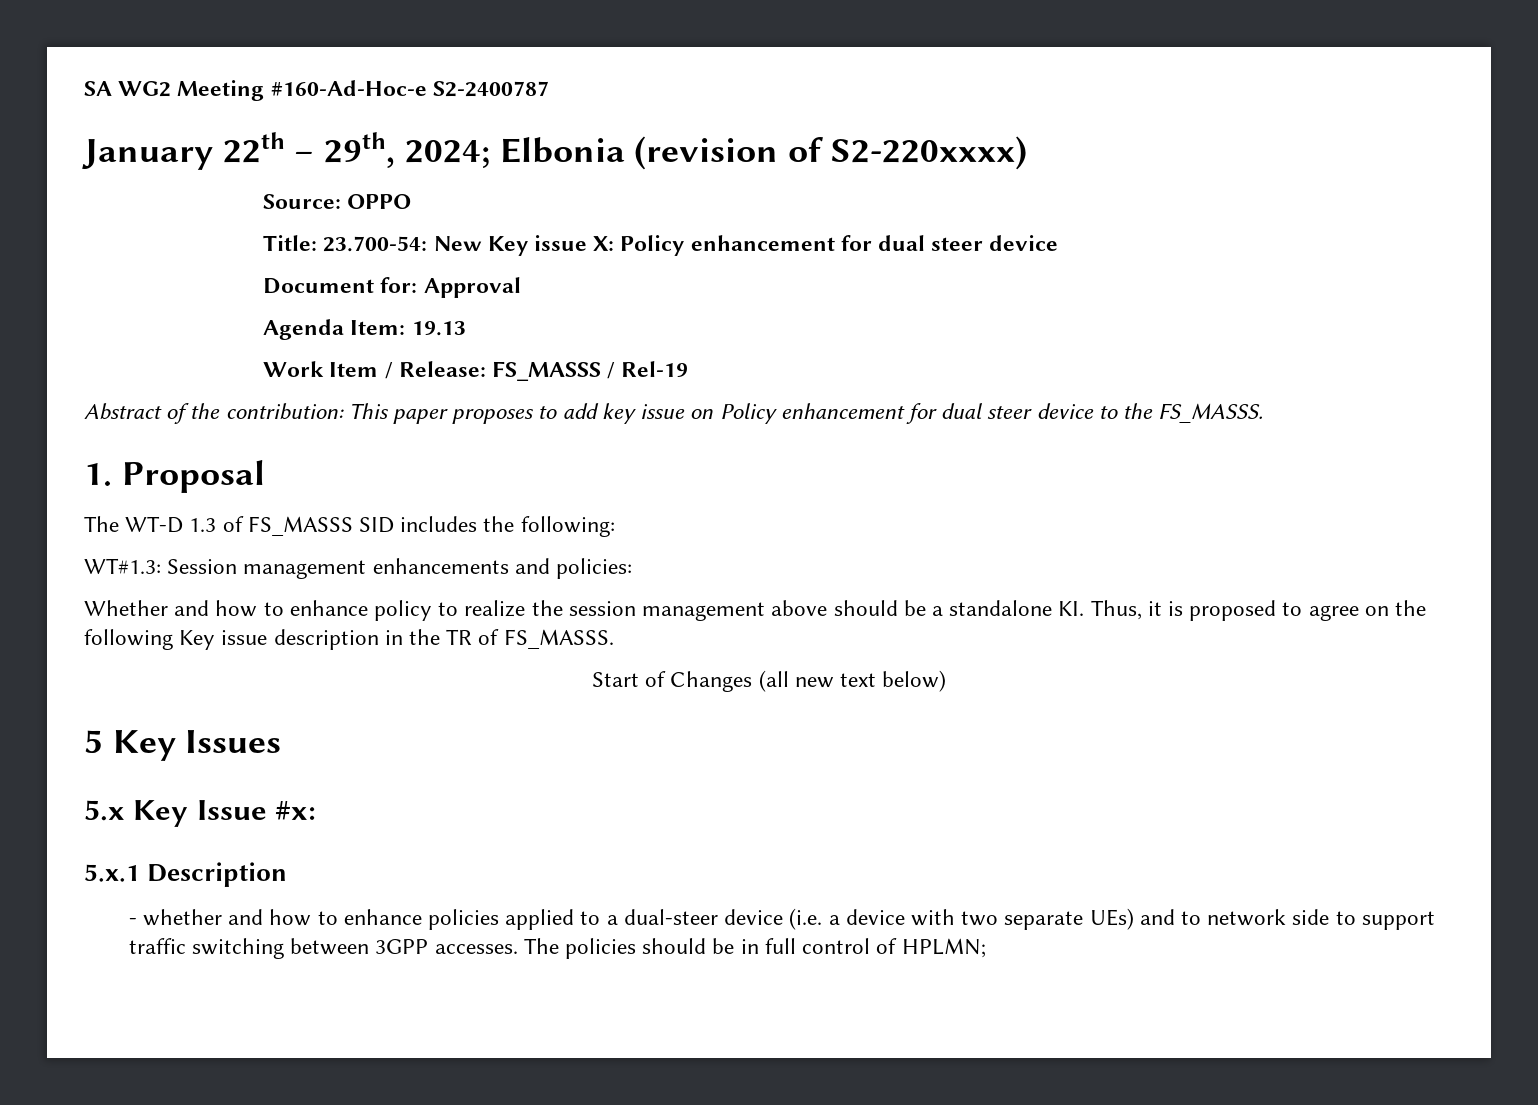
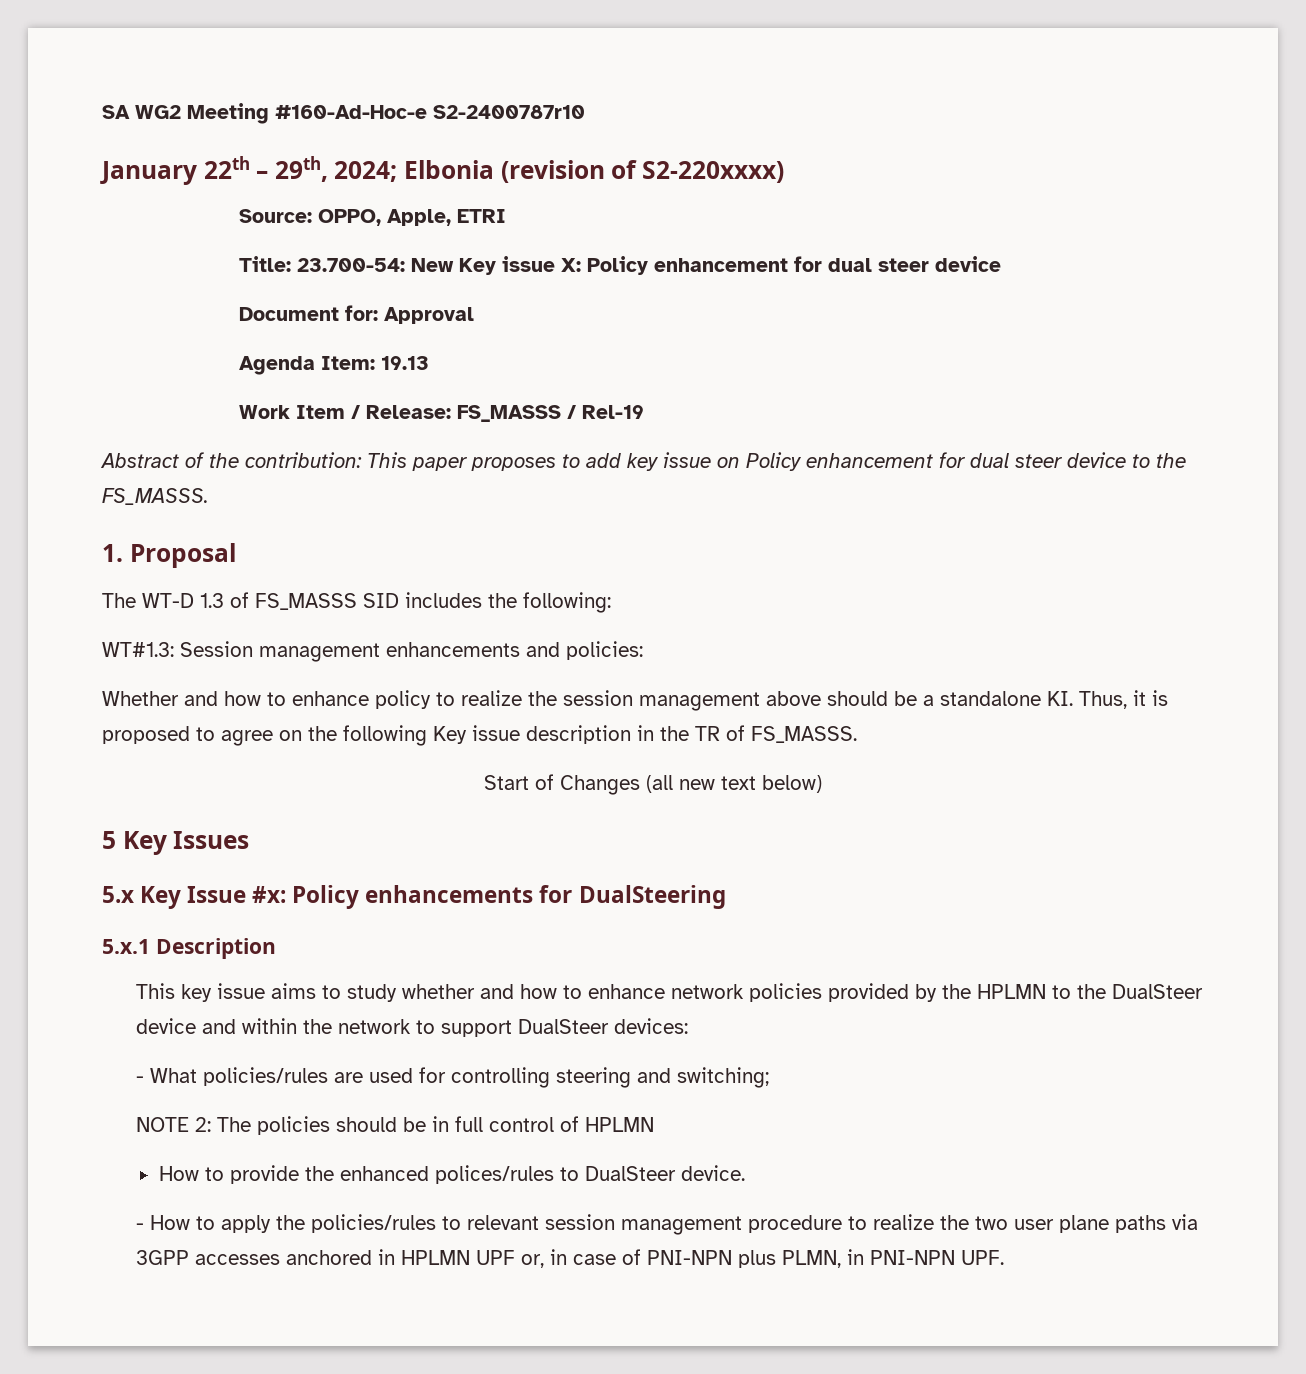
[432,81,549,97] S2-2400787 -> [433,105,585,119] S2-2400787r10
[347,194,412,209] OPPO -> [317,209,506,226] OPPO, Apple, ETRI
[84,862,288,887] [128,918,137,925] // 5.x.1 Description // - -> [292,885,726,909] [102,938,276,959] [136,983,398,1002] Policy enhancements for DualSteering // 5.x.1 Description // This key issue aims to study
[428,908,1435,930] [128,938,518,959] policies applied to a dual-steer device (i.e. a device with two separate UEs) and to network side to support traffic switching between 3GPP accesses. -> [671,983,1204,1002] [136,1018,689,1037] [136,1067,770,1088] [136,1117,212,1132] network policies provided by the HPLMN to the DualSteer device and within the network to support DualSteer devices: // - What policies/rules are used for controlling steering and switching; // NOTE 2:
[901,938,986,958] HPLMN; -> [585,1117,655,1132] [158,1165,745,1184] [136,1214,1199,1235] [136,1249,1005,1268] HPLMN // How to provide the enhanced polices/rules to DualSteer device. // - How to apply the policies/rules to relevant session management procedure to realize the two user plane paths via 3GPP accesses anchored in HPLMN UPF or, in case of PNI-NPN plus PLMN, in PNI-NPN UPF.

